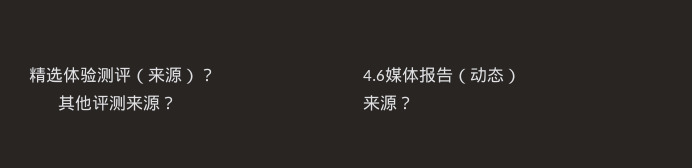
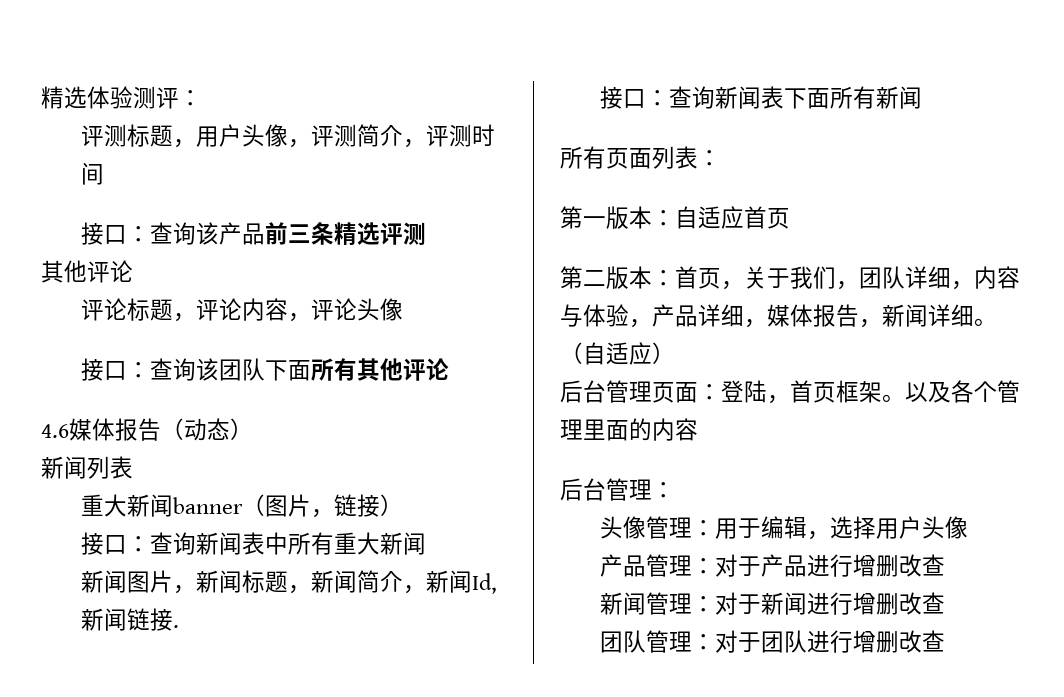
[131,67,216,84] [58,95,178,111] （来源）？ // 其他评测来源？ -> [179,90,202,106] [81,124,496,148] [81,162,105,185] [81,222,427,246] [41,260,133,283] [81,298,404,322] [81,358,450,381] ： // 评测标题，用户头像，评测简介，评测时间 // 接口：查询该产品前三条精选评测 // 其他评论 // 评论标题，评论内容，评论头像 // 接口：查询该团队下面所有其他评论
[363,95,414,111] 来源？ -> [41,456,133,479] [81,494,404,518] [81,532,427,555] [81,570,498,594] [81,608,180,631] [600,86,923,109] [560,146,721,169] [560,206,790,229] [560,266,1020,290] [560,304,997,328] [560,342,675,365] [560,380,1020,404] [560,418,698,441] [560,478,675,501] [600,516,969,540] [600,554,946,577] [600,592,946,615] [600,630,946,653] 新闻列表 // 重大新闻banner（图片，链接） // 接口：查询新闻表中所有重大新闻 // 新闻图片，新闻标题，新闻简介，新闻Id,新闻链接. // 接口：查询新闻表下面所有新闻 // 所有页面列表： // 第一版本：自适应首页 // 第二版本：首页，关于我们，团队详细，内容与体验，产品详细，媒体报告，新闻详细。（自适应） // 后台管理页面：登陆，首页框架。以及各个管理里面的内容 // 后台管理： // 头像管理：用于编辑，选择用户头像 // 产品管理：对于产品进行增删改查 // 新闻管理：对于新闻进行增删改查 // 团队管理：对于团队进行增删改查

